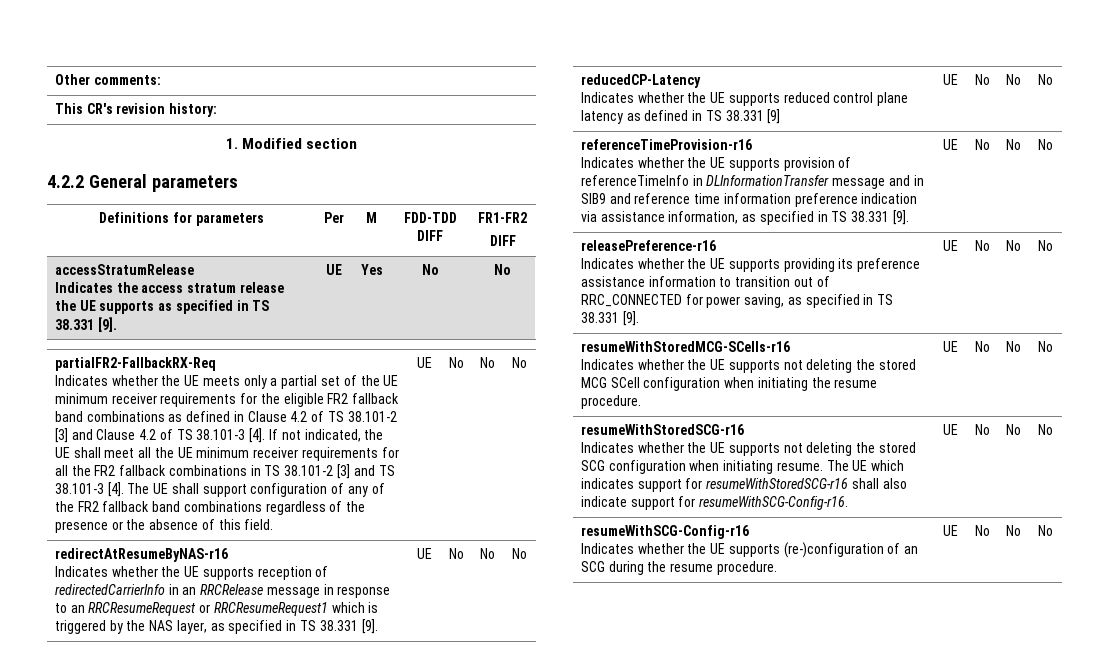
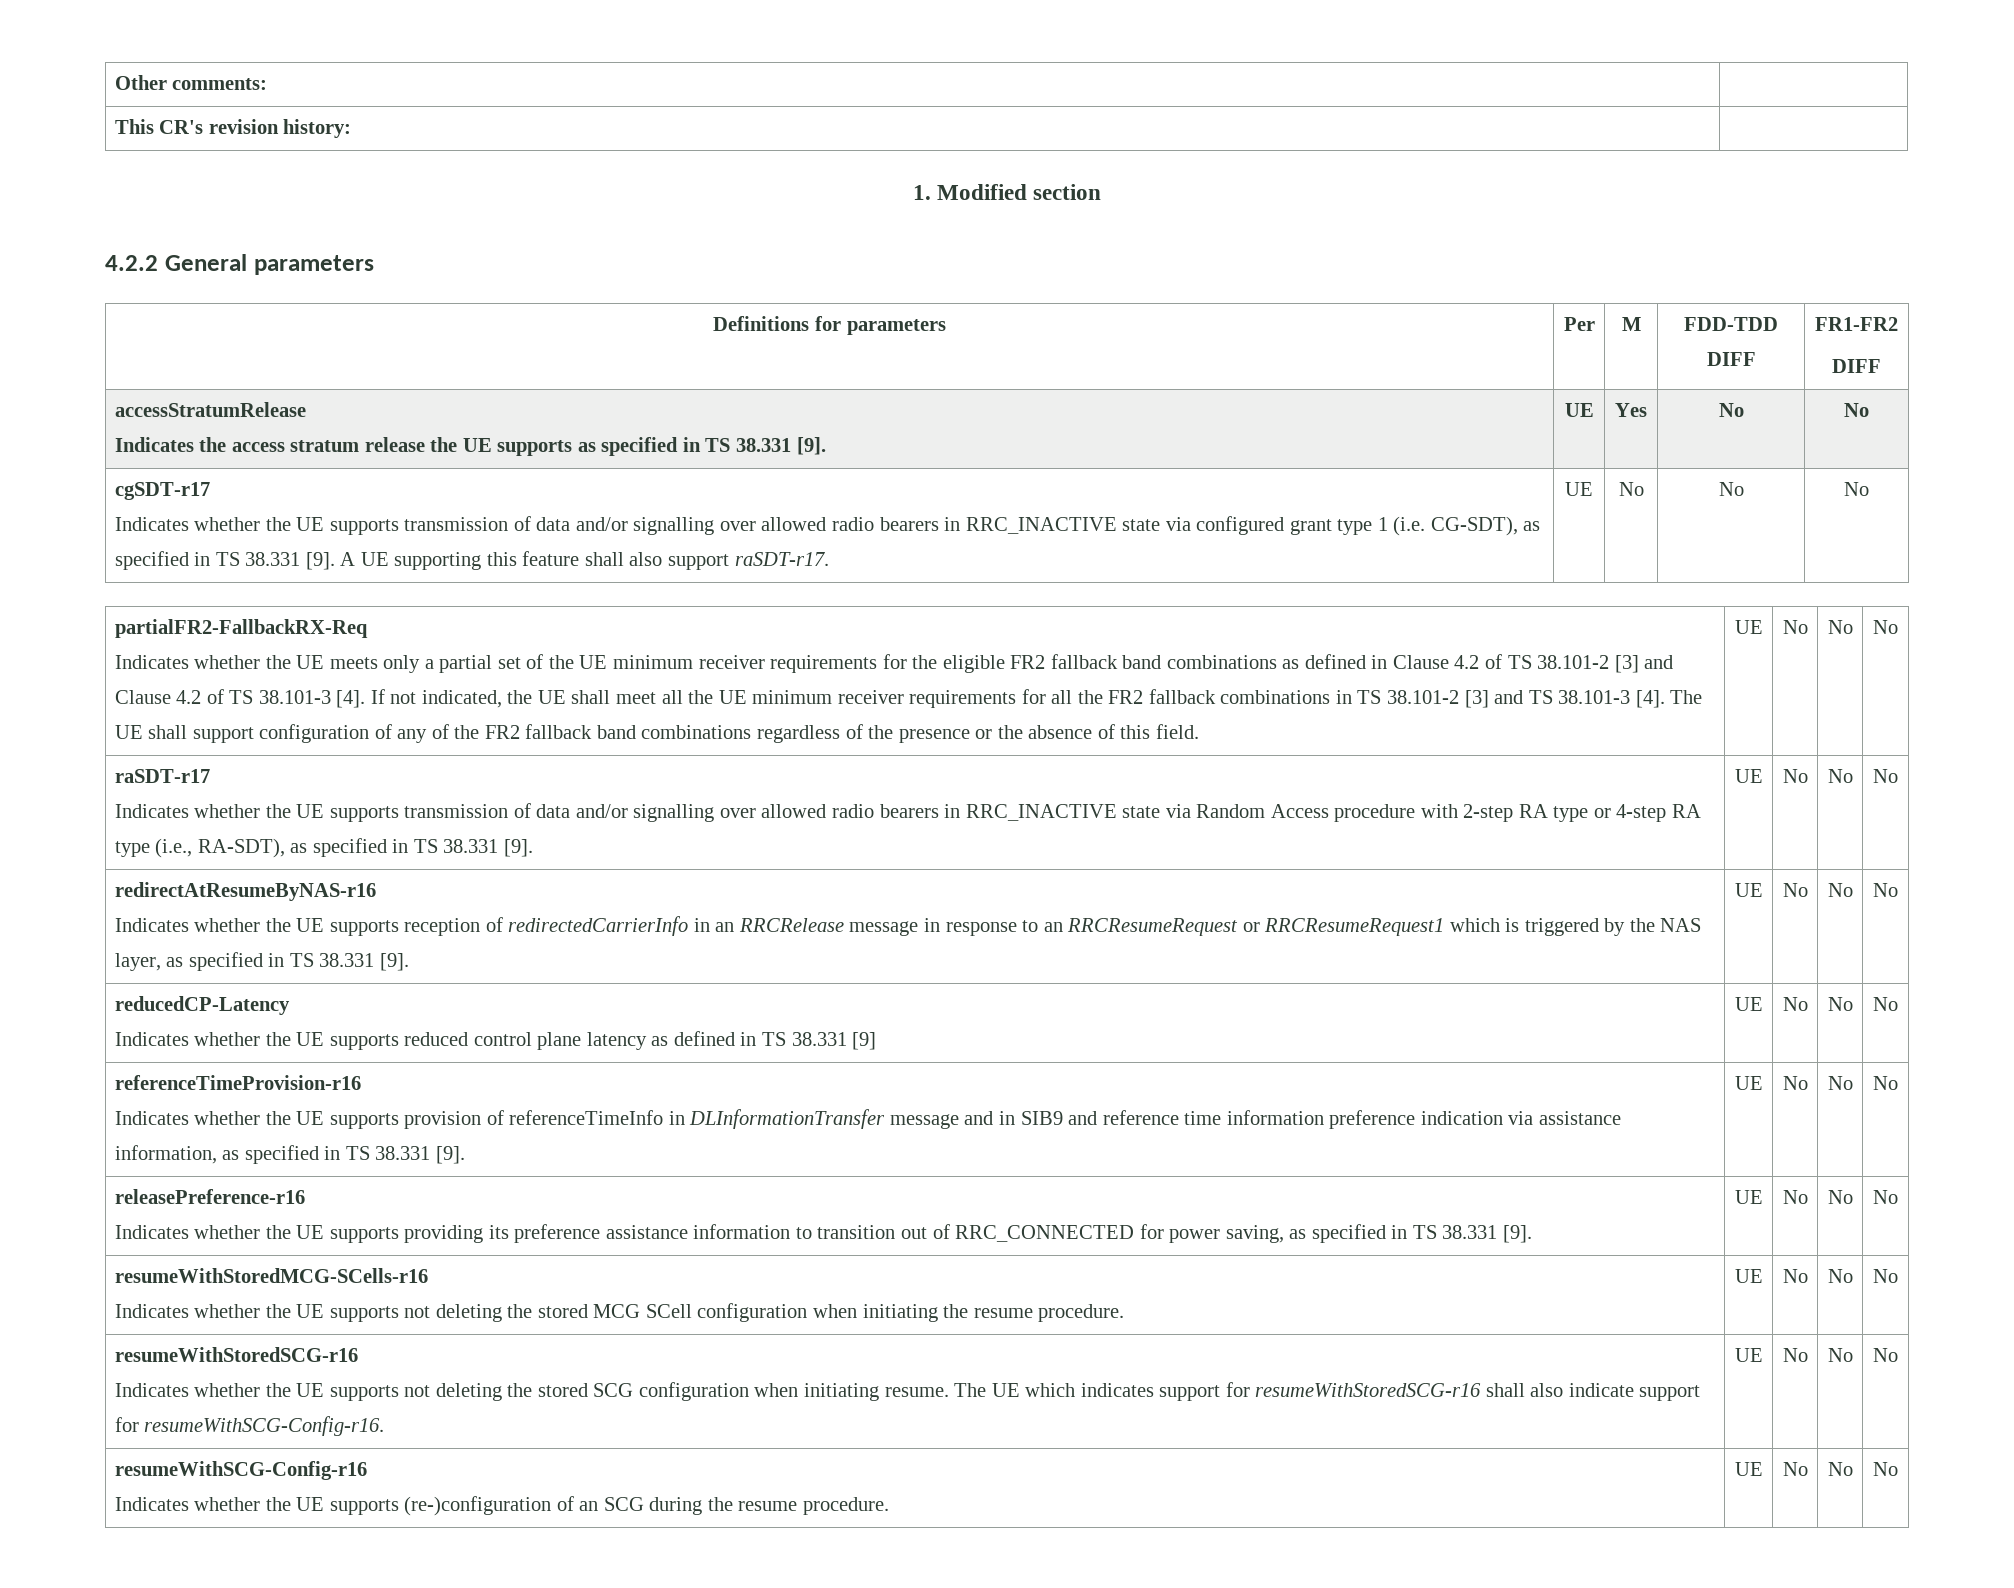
(511, 269) none -> [114,482,210,500] [114,516,1541,536] [114,551,829,570] [1565,482,1593,496] [1618,482,1644,496] [1718,482,1744,496] [1844,482,1869,496] // cgSDT-r17 // Indicates whether the UE supports transmission of data and/or signalling over allowed radio bearers in RRC_INACTIVE state via configured grant type 1 (i.e. CG-SDT), as specified in TS 38.331 [9]. A UE supporting this feature shall also support raSDT-r17. | UE | No | No | No
(527, 362) none -> [114,769,210,783] [114,803,1702,822] [114,838,533,858] [1734,769,1763,783] [1782,769,1808,783] [1827,769,1853,783] [1873,769,1898,783] // raSDT-r17 // Indicates whether the UE supports transmission of data and/or signalling over allowed radio bearers in RRC_INACTIVE state via Random Access procedure with 2-step RA type or 4-step RA type (i.e., RA-SDT), as specified in TS 38.331 [9]. | UE | No | No | No

